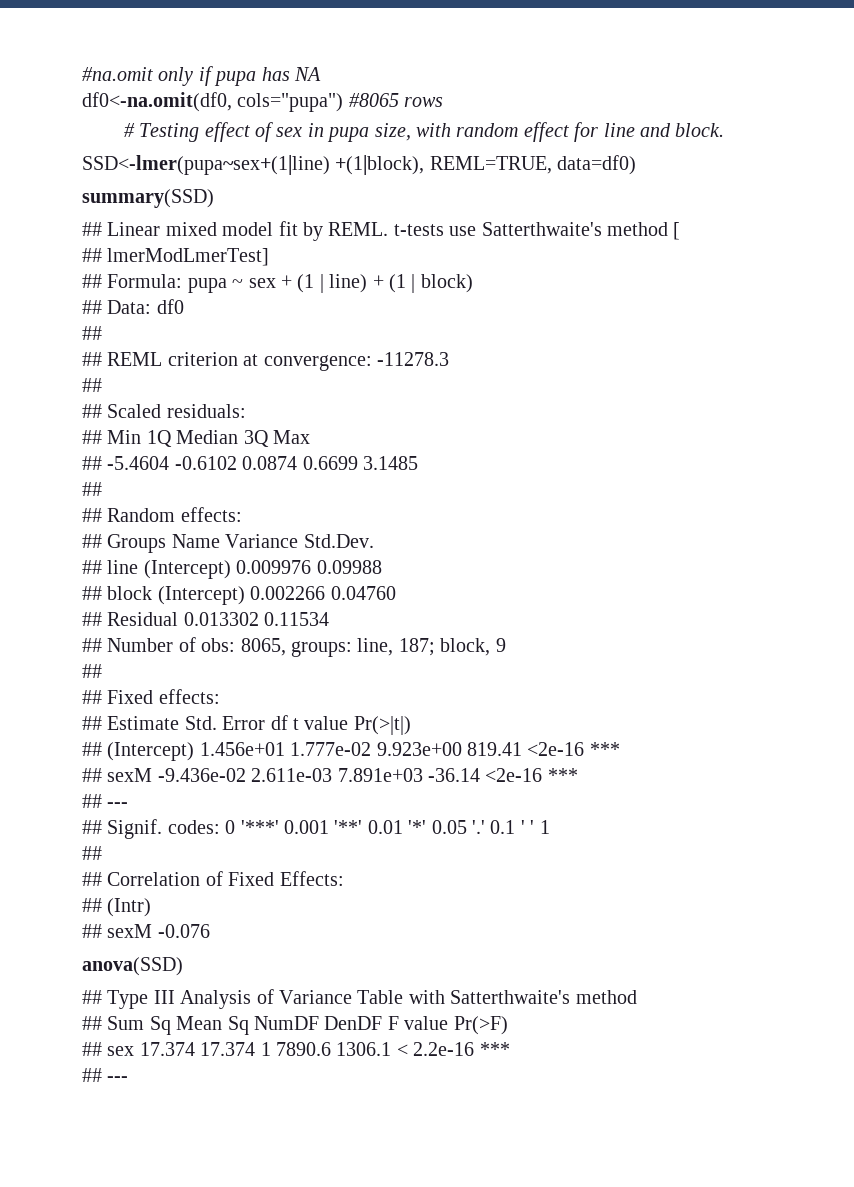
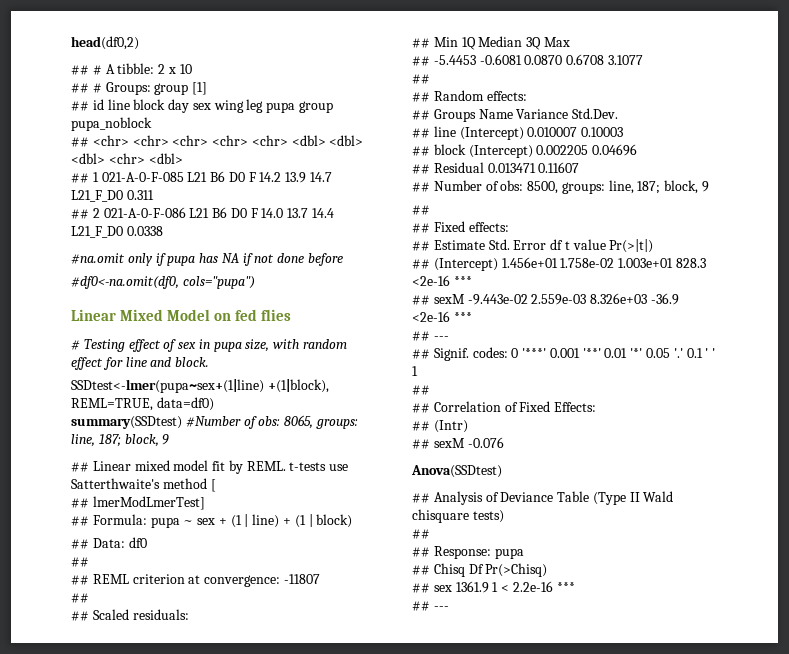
(82, 74) none -> [71,36,139,50] [71,63,192,75] [71,82,208,95] [71,99,334,113] [71,117,152,131] [71,135,364,147] [71,153,183,164] [71,171,333,183] [71,190,154,202] [71,207,335,219] [71,226,163,238] head(df0,2) // ## # A tibble: 2 x 10 // ## # Groups: group [1] // ## id line block day sex wing leg pupa group pupa_noblock // ## <chr> <chr> <chr> <chr> <chr> <dbl> <dbl> <dbl> <chr> <dbl> // ## 1 021-A-0-F-085 L21 B6 D0 F 14.2 13.9 14.7 L21_F_D0 0.311 // ## 2 021-A-0-F-086 L21 B6 D0 F 14.0 13.7 14.4 L21_F_D0 0.0338 //
[82,92,444,112] // df0<-na.omit(df0, cols="pupa") #8065 rows -> [242,253,344,266] [71,276,255,289] [71,309,292,321] if not done before // #df0<-na.omit(df0, cols="pupa") // Linear Mixed Model on fed flies
[82,155,330,175] SSD<-lmer(pupa~sex+(1|line) -> [71,379,264,393] SSDtest<-lmer(pupa~sex+(1|line)
[82,189,214,208] summary(SSD) -> [71,415,358,429] [71,434,170,447] summary(SSDtest) #Number of obs: 8065, groups: line, 187; block, 9
[377,352,449,366] -11278.3 -> [283,574,320,584] -11807
[107,456,418,470] -5.4604 -0.6102 0.0874 0.6699 3.1485 -> [433,54,643,65] -5.4453 -0.6081 0.0870 0.6708 3.1077
[236,560,382,574] 0.009976 0.09988 -> [527,127,624,137] 0.010007 0.10003
[250,586,396,600] 0.002266 0.04760 -> [536,144,638,156] 0.002205 0.04696
[183,612,330,626] 0.013302 0.11534 -> [487,162,580,173] 0.013471 0.11607
[240,638,286,656] 8065, -> [527,181,559,194] 8500,
[290,742,522,756] 1.777e-02 9.923e+00 819.41 -> [560,258,706,268] 1.758e-02 1.003e+01 828.3
[157,768,480,782] -9.436e-02 2.611e-03 7.891e+03 -36.14 -> [467,293,679,305] -9.443e-02 2.559e-03 8.326e+03 -36.9
[82,957,183,976] [82,989,637,1009] [82,1016,508,1035] [82,1042,392,1056] anova(SSD) // ## Type III Analysis of Variance Table with Satterthwaite's method // ## Sum Sq Mean Sq NumDF DenDF F value Pr(>F) // ## sex 17.374 17.374 1 7890.6 1306.1 -> [411,465,502,478] [412,491,674,505] [412,509,504,523] [412,529,430,539] [412,546,524,559] [412,563,548,577] [412,581,499,593] Anova(SSDtest) // ## Analysis of Deviance Table (Type II Wald chisquare tests) // ## // ## Response: pupa // ## Chisq Df Pr(>Chisq) // ## sex 1361.9 1

